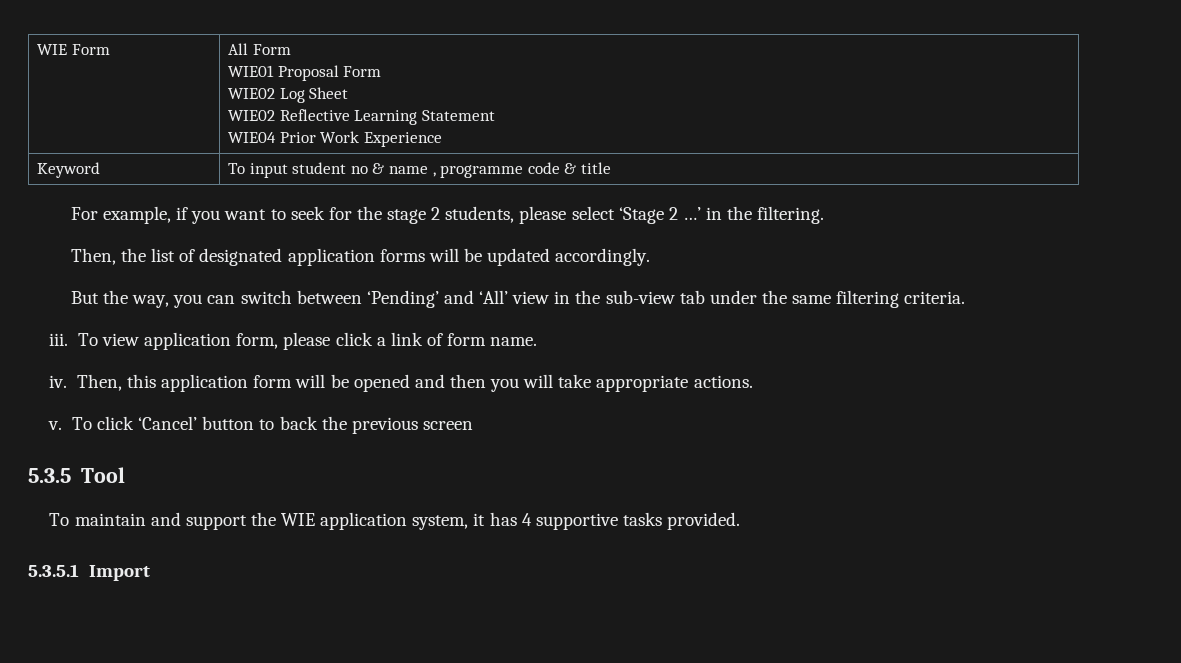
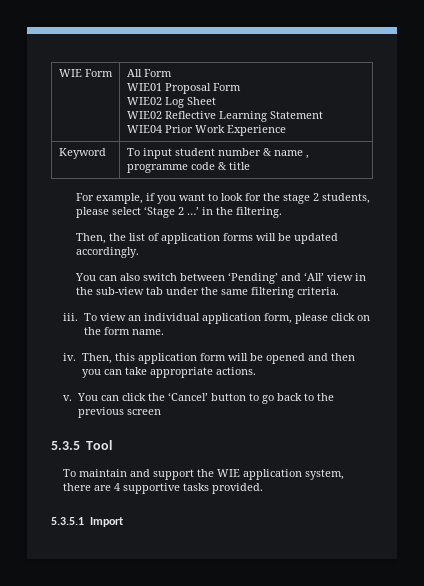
[350,166,368,174] no -> [217,148,261,156] number
[290,206,325,220] seek -> [220,193,243,201] look
[199,248,283,266] designated -> (159, 237) none
[70,290,236,308] But the way, you can -> [74,273,140,281] You can also
(140, 339) none -> [127,313,200,321] an individual
[376,332,443,346] a link of -> [356,315,370,321] [83,327,101,335] on the
[523,374,554,388] will -> [103,369,122,375] can
[71,416,318,430] To click ‘Cancel’ button to back -> [76,392,314,404] You can click the ‘Cancel’ button to go back to
[473,512,517,526] it has -> [63,483,112,491] there are

